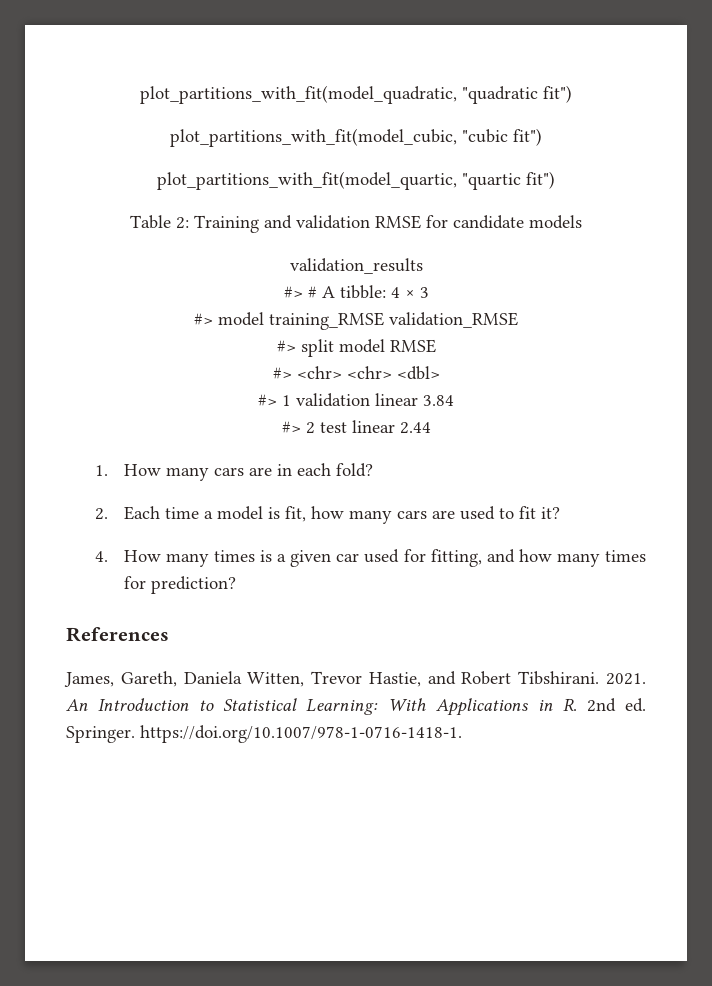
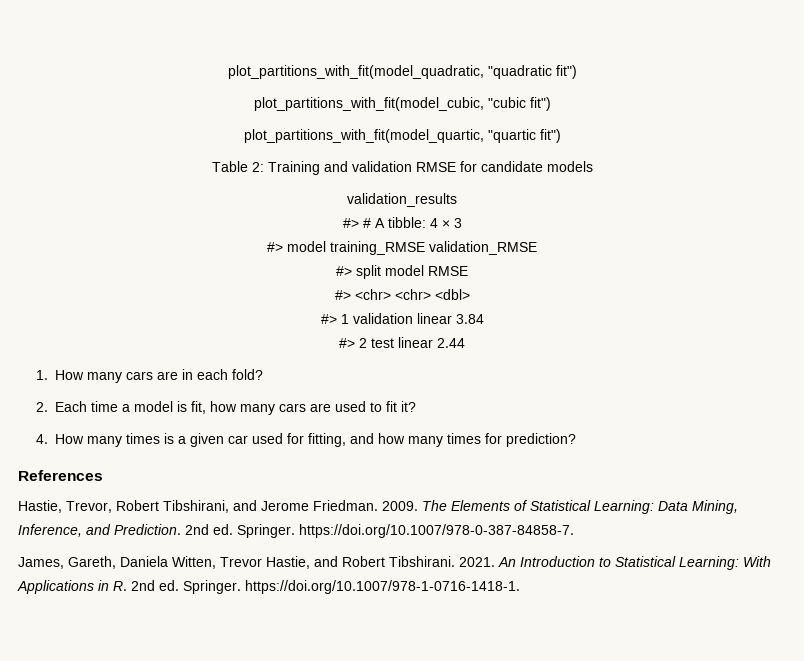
(169, 634) none -> [18,500,738,514] [18,524,574,538] // Hastie, Trevor, Robert Tibshirani, and Jerome Friedman. 2009. The Elements of Statistical Learning: Data Mining, Inference, and Prediction. 2nd ed. Springer. https://doi.org/10.1007/978-0-387-84858-7.

